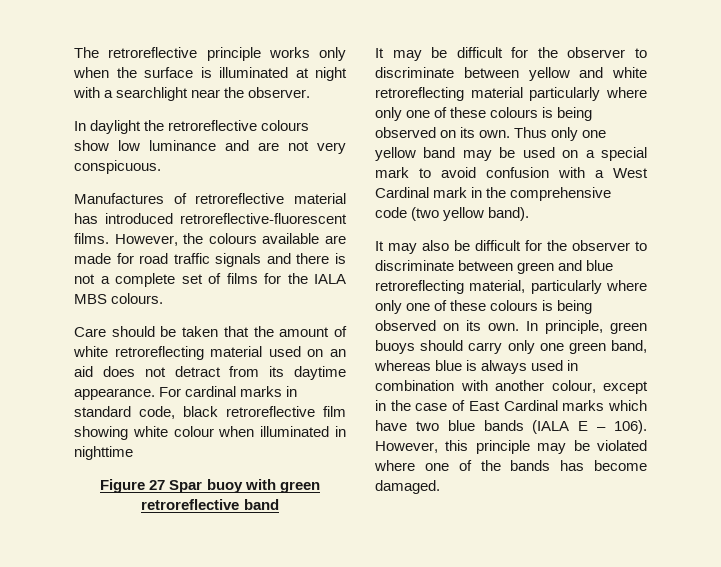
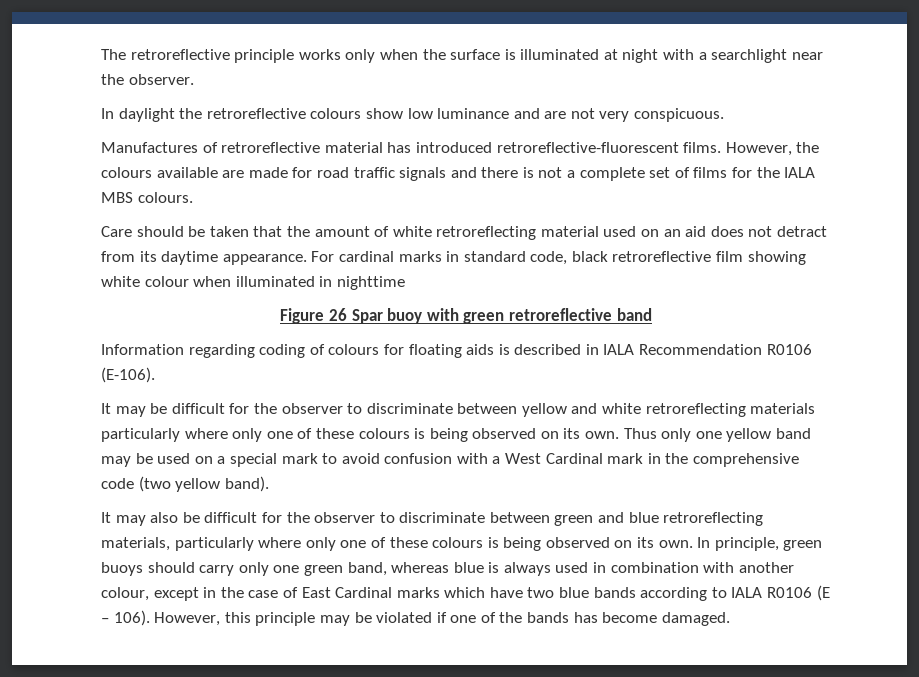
[149,480,166,490] 27 -> [329,308,348,321] 26
(279, 504) none -> [101,344,812,358] [101,367,155,383] // Information regarding coding of colours for floating aids is described in IALA Recommendation R0106 (E-106).
[470,87,523,98] material -> [750,403,816,414] materials
[469,280,526,293] material, -> [101,537,170,551] materials,
[532,420,589,434] (IALA E -> [640,585,830,601] according to IALA R0106 (E
[374,460,415,471] where -> [436,612,447,623] if

